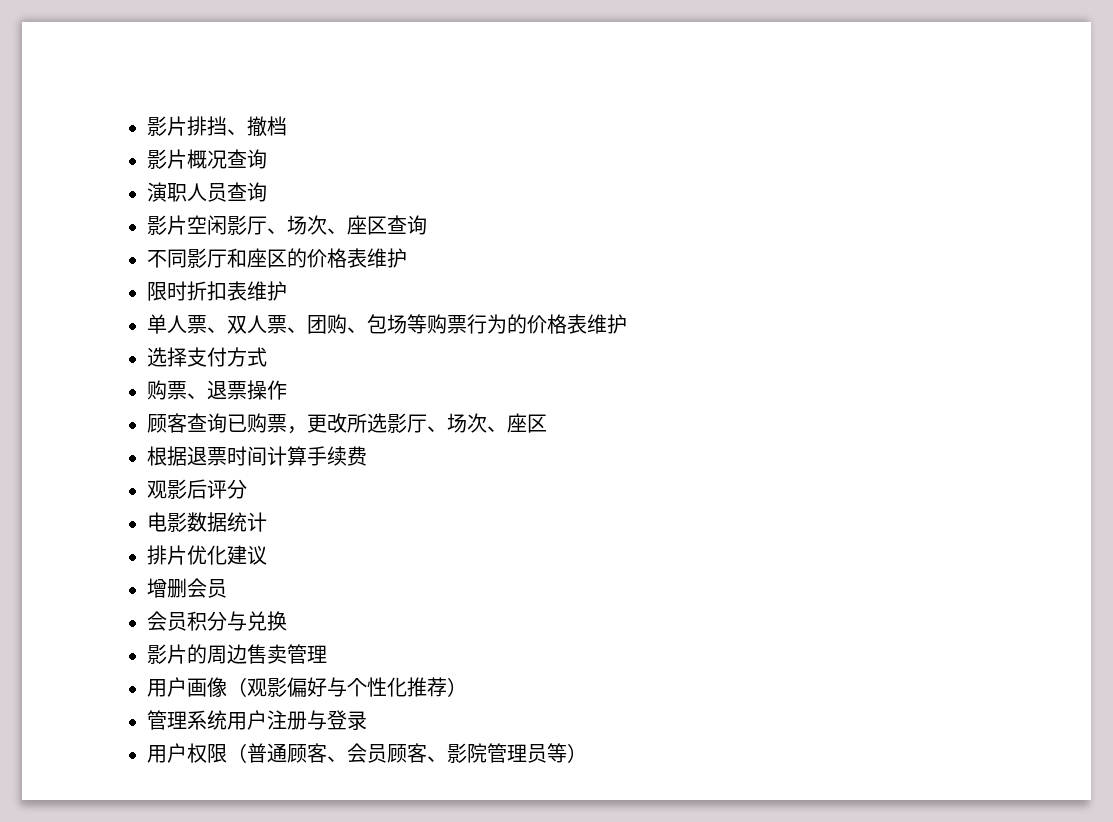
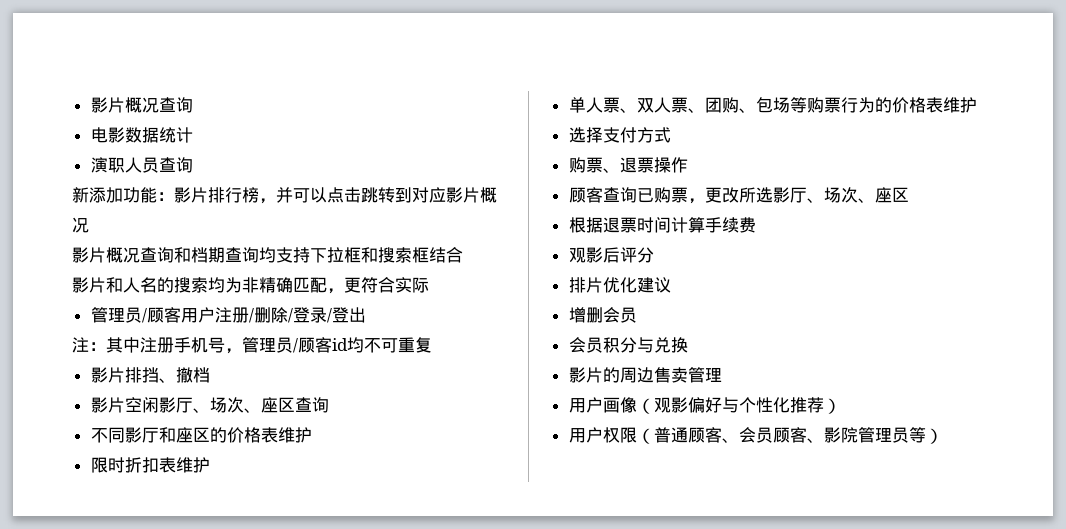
[147,116,287,137] [147,149,267,169] [147,182,267,202] 影片排挡、撤档 // 影片概况查询 // 演职人员查询 -> [90,97,193,113] [90,127,193,143] [90,157,193,173] [72,187,497,204] [72,217,89,233] [72,247,463,263] [72,277,429,294] [90,307,366,323] [72,337,432,354] [90,367,210,383] 影片概况查询 // 电影数据统计 // 演职人员查询 // 新添加功能：影片排行榜，并可以点击跳转到对应影片概况 // 影片概况查询和档期查询均支持下拉框和搜索框结合 // 影片和人名的搜索均为非精确匹配，更符合实际 // 管理员/顾客用户注册/删除/登录/登出 // 注：其中注册手机号，管理员/顾客id均不可重复 // 影片排挡、撤档
[147,512,267,532] // 电影数据统计 -> (654, 255) none
[147,710,367,730] // 管理系统用户注册与登录 -> (841, 406) none

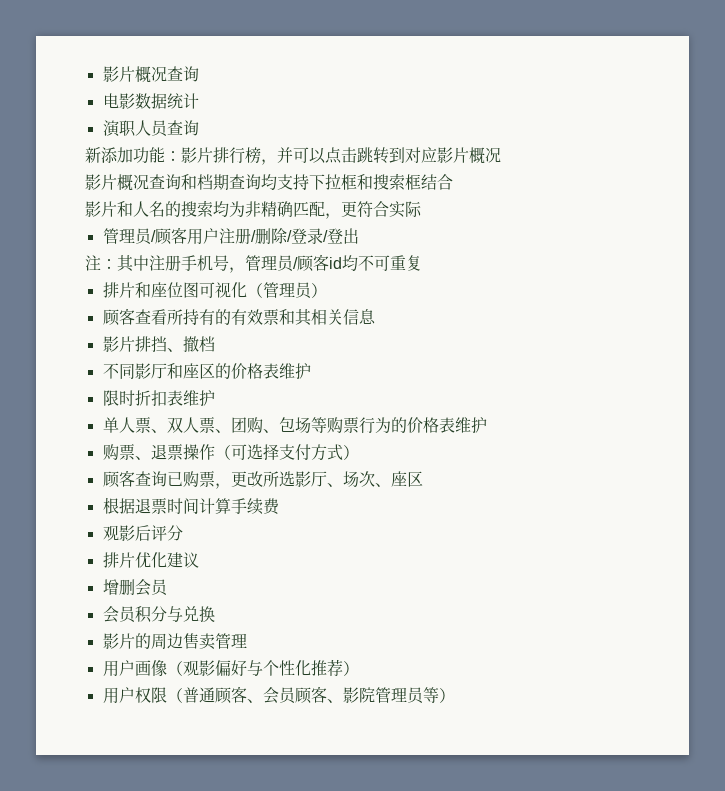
[90,367,210,383] [90,397,329,413] 影片排挡、撤档 // 影片空闲影厅、场次、座区查询 -> [102,282,327,299] [102,308,376,326] [102,336,215,352] 排片和座位图可视化（管理员） // 顾客查看所持有的有效票和其相关信息 // 影片排挡、撤档
[568,127,671,143] // 选择支付方式 -> (487, 425) none
(688, 165) none -> [214,444,359,461] （可选择支付方式）

